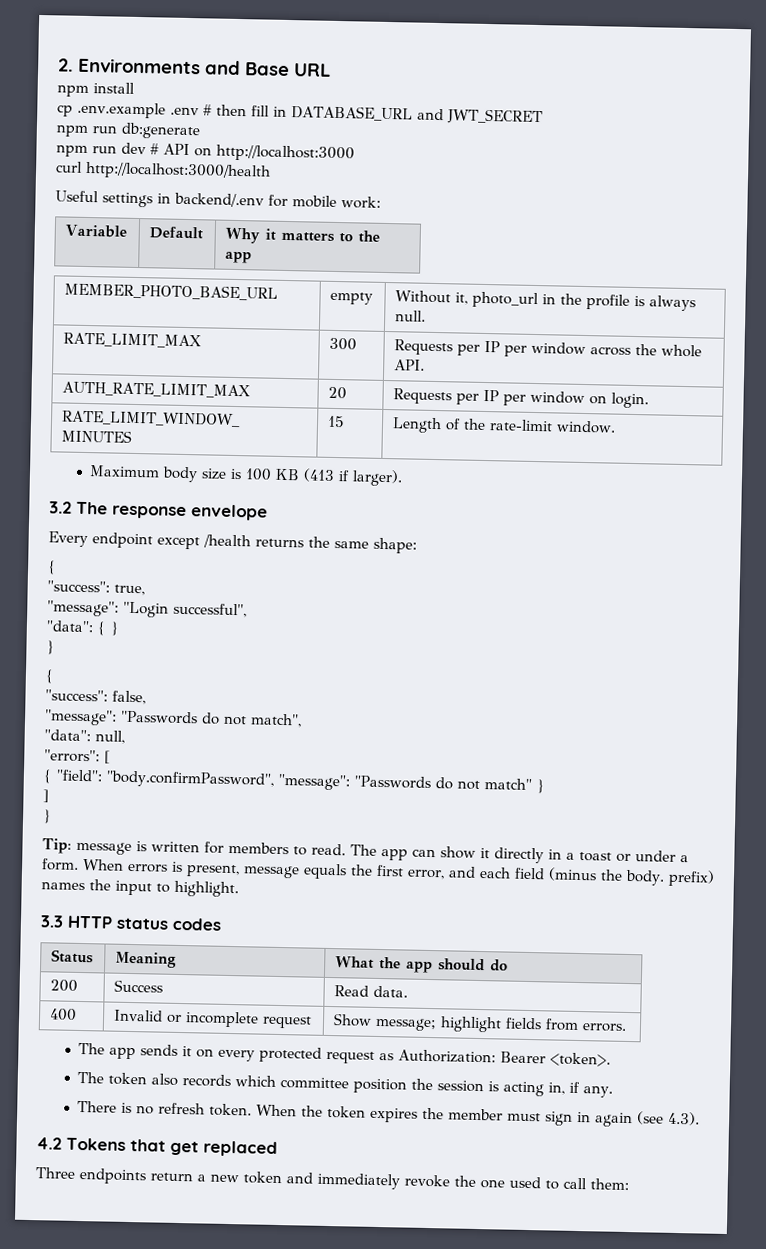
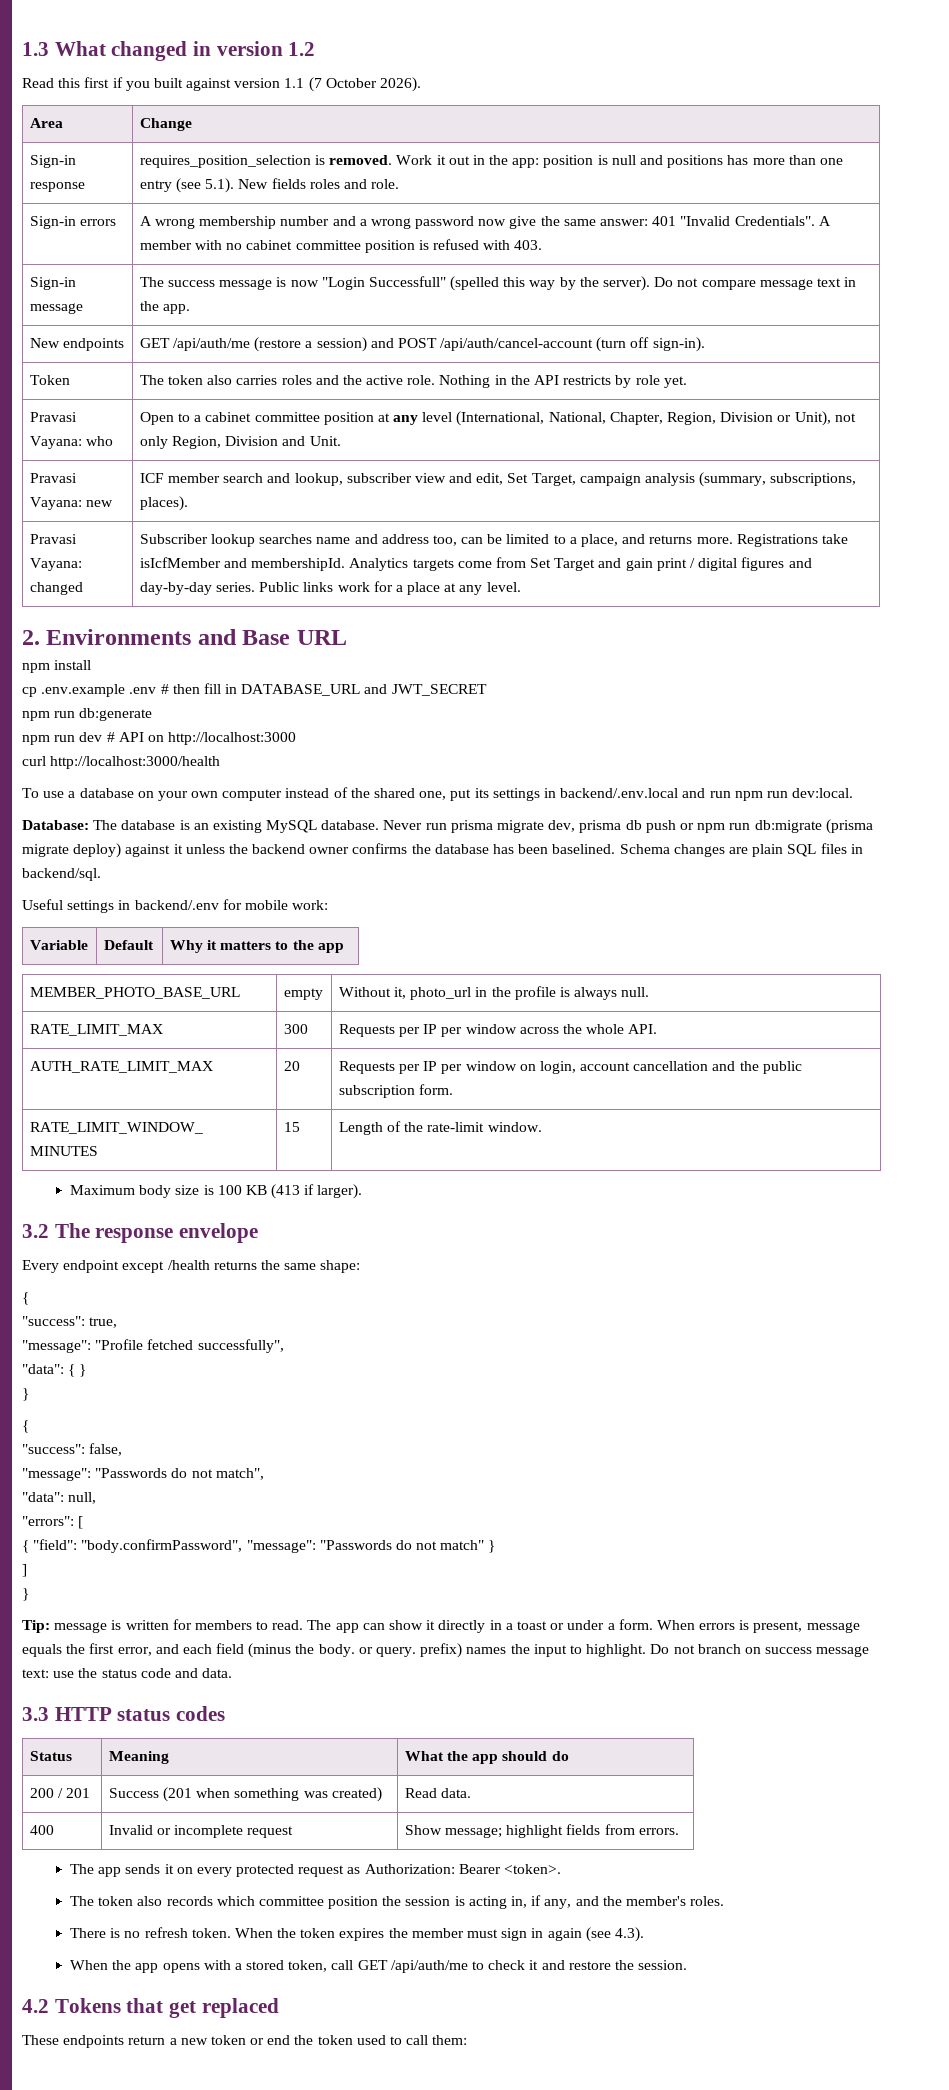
(58, 65) none -> [22,41,316,61] [22,77,422,92] [29,118,63,128] [139,118,192,131] [29,155,76,168] [29,182,85,192] [139,155,843,168] [139,178,400,193] [29,216,116,229] [139,216,831,229] [139,239,543,253] [29,277,76,290] [29,303,83,314] [139,276,857,291] [139,301,190,314] [29,338,124,351] [139,337,705,352] [29,375,70,385] [139,375,687,388] [29,412,77,422] [29,436,113,449] [139,411,856,426] [139,436,341,449] [29,473,77,483] [29,497,113,510] [139,472,857,487] [139,496,188,511] [29,534,77,544] [29,558,82,571] [29,582,83,595] [139,534,848,547] [139,557,812,571] [139,581,521,595] 1.3 What changed in version 1.2 // Read this first if you built against version 1.1 (7 October 2026). // Area | Change // Sign-in response | requires_position_selection is removed. Work it out in the app: position is null and positions has more than one entry (see 5.1). New fields roles and role. // Sign-in errors | A wrong membership number and a wrong password now give the same answer: 401 "Invalid Credentials". A member with no cabinet committee position is refused with 403. // Sign-in message | The success message is now "Login Successfull" (spelled this way by the server). Do not compare message text in the app. // New endpoints | GET /api/auth/me (restore a session) and POST /api/auth/cancel-account (turn off sign-in). // Token | The token also carries roles and the active role. Nothing in the API restricts by role yet. // Pravasi Vayana: who | Open to a cabinet committee position at any level (International, National, Chapter, Region, Division or Unit), not only Region, Division and Unit. // Pravasi Vayana: new | ICF member search and lookup, subscriber view and edit, Set Target, campaign analysis (summary, subscriptions, places). // Pravasi Vayana: changed | Subscriber lookup searches name and address too, can be limited to a place, and returns more. Registrations take isIcfMember and membershipId. Analytics targets come from Set Target and gain print / digital figures and day-by-day series. Public links work for a place at any level. //
(271, 171) none -> [22,787,854,801] [22,819,873,834] [22,843,863,858] [22,868,101,881] // To use a database on your own computer instead of the shared one, put its settings in backend/.env.local and run npm run dev:local. // Database: The database is an existing MySQL database. Never run prisma migrate dev, prisma db push or npm run db:migrate (prisma migrate deploy) against it unless the backend owner confirms the database has been baselined. Schema changes are plain SQL files in backend/sql.
[611,392,650,409] login. -> [539,1061,802,1074] [338,1084,453,1098] login, account cancellation and the public subscription form.
[123,601,247,618] "Login successful", -> [95,1339,284,1353] "Profile fetched successfully",
(665, 877) none -> [358,1647,417,1657] or query.
(239, 889) none -> [650,1644,870,1657] [22,1668,233,1678] Do not branch on success message text: use the status code and data.
(79, 985) none -> [57,1788,91,1798] / 201
(164, 986) none -> [162,1787,382,1802] (201 when something was created)
[583,1085,614,1098] any. -> [544,1896,725,1909] any, and the member's roles.
(701, 1118) none -> [69,1960,688,1973] // When the app opens with a stored token, call GET /api/auth/me to check it and restore the session.
[35,1167,76,1179] Three -> [22,2035,59,2045] These
[286,1172,505,1190] and immediately revoke the one -> [250,2035,353,2045] or end the token

